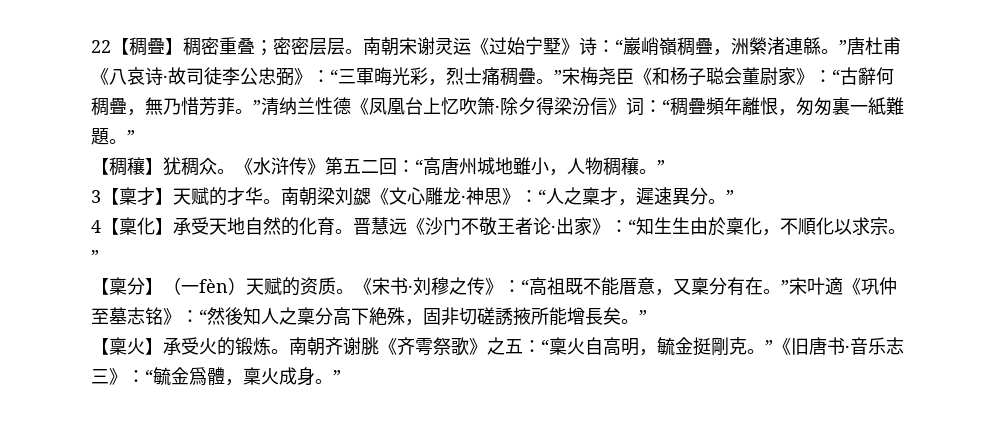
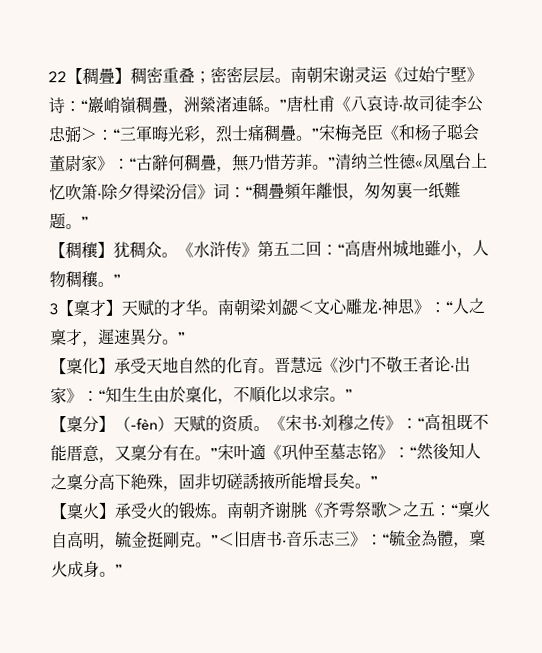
[294,68,312,85] 》 -> [80,127,98,141] ＞
[351,98,369,115] 《 -> [415,160,424,168] «
[868,97,904,116] [91,128,109,145] 紙難題 -> [428,182,461,200] [49,213,66,230] 纸難题
[371,188,389,205] 《 -> [297,300,314,314] ＜
[91,220,101,233] 4 -> (186, 337) none
[181,279,228,293] 一fèn -> [130,417,158,431] -fèn
[469,338,487,355] 》 -> [386,503,403,517] ＞
[773,338,791,355] 《 -> [218,533,235,547] ＜
[189,367,207,386] 爲 -> [421,530,438,547] 為

